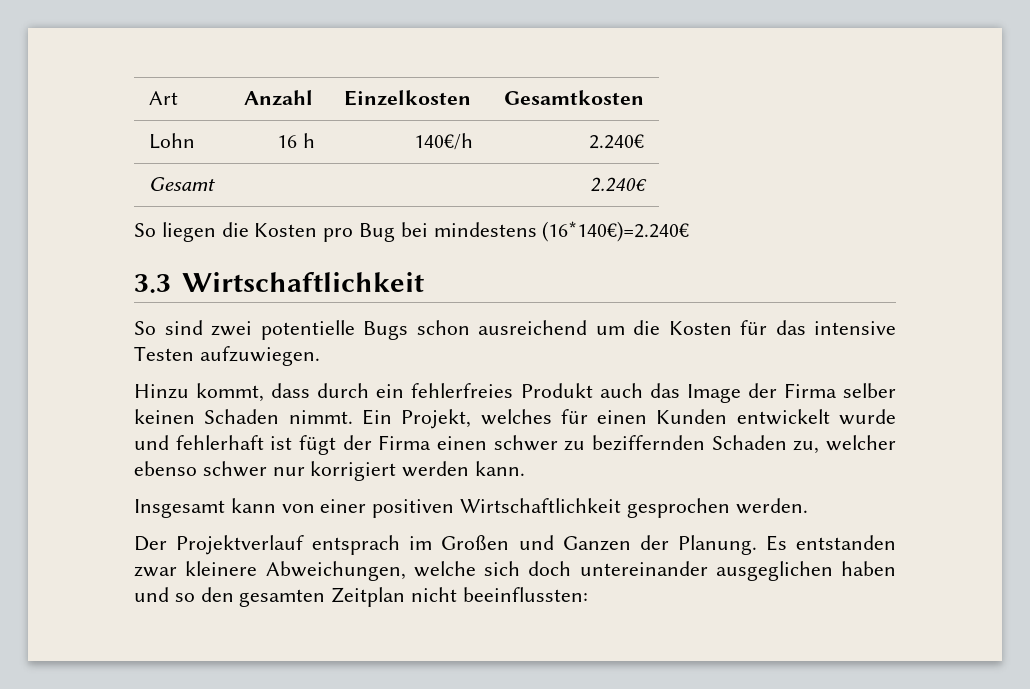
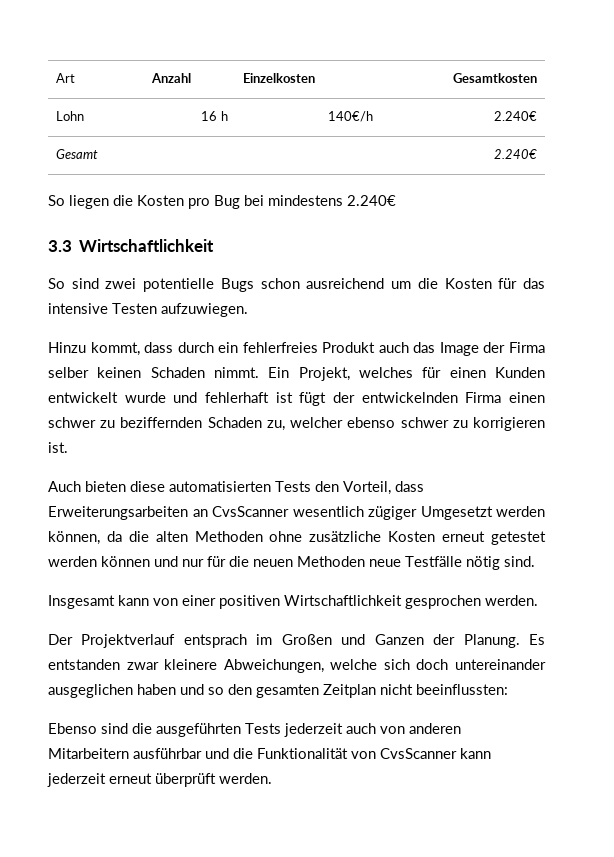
[542,221,690,242] (16*140€)=2.240€ -> [347,195,396,206] 2.240€
(372, 442) none -> [361,392,458,403] entwickelnden
[272,461,526,481] nur korrigiert werden kann. -> [452,417,545,431] [48,442,68,453] [48,481,424,495] [48,506,545,520] [48,531,546,545] [48,556,535,570] zu korrigieren ist. // Auch bieten diese automatisierten Tests den Vorteil, dass Erweiterungsarbeiten an CvsScanner wesentlich zügiger Umgesetzt werden können, da die alten Methoden ohne zusätzliche Kosten erneut getestet werden können und nur für die neuen Methoden neue Testfälle nötig sind.
(588, 594) none -> [48,723,461,737] [48,748,491,759] [47,773,272,787] // Ebenso sind die ausgeführten Tests jederzeit auch von anderen Mitarbeitern ausführbar und die Funktionalität von CvsScanner kann jederzeit erneut überprüft werden.

